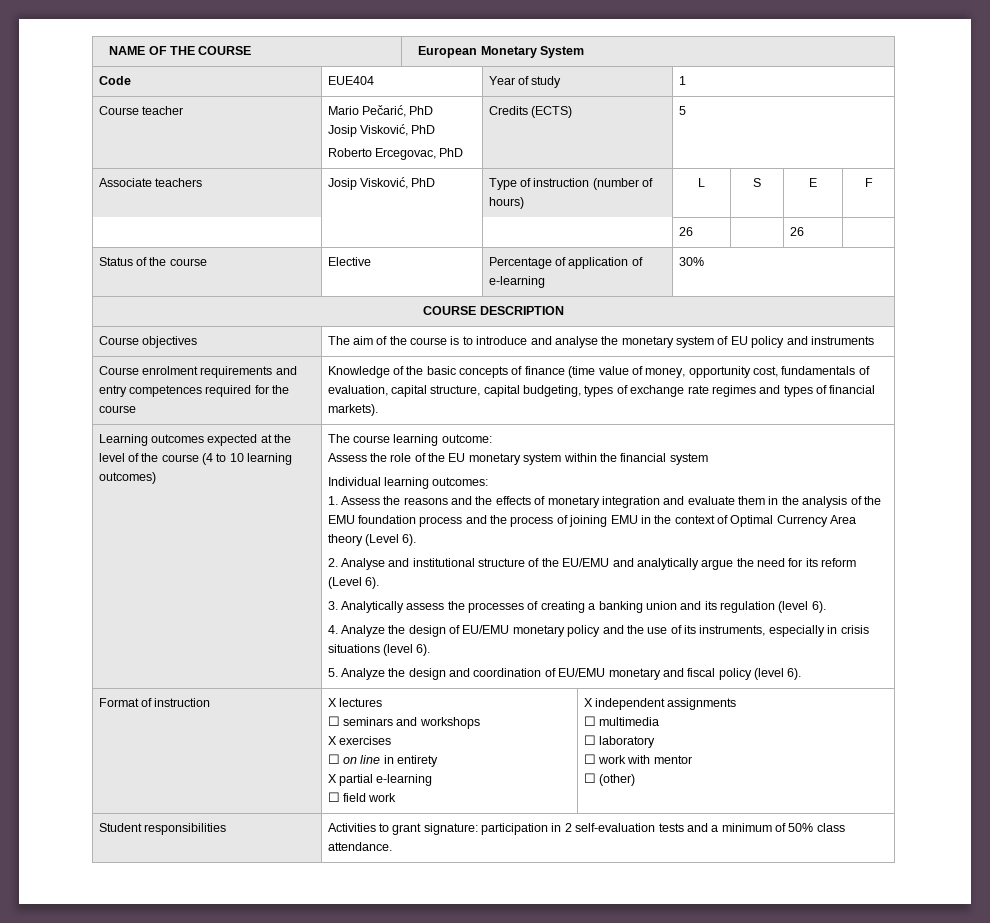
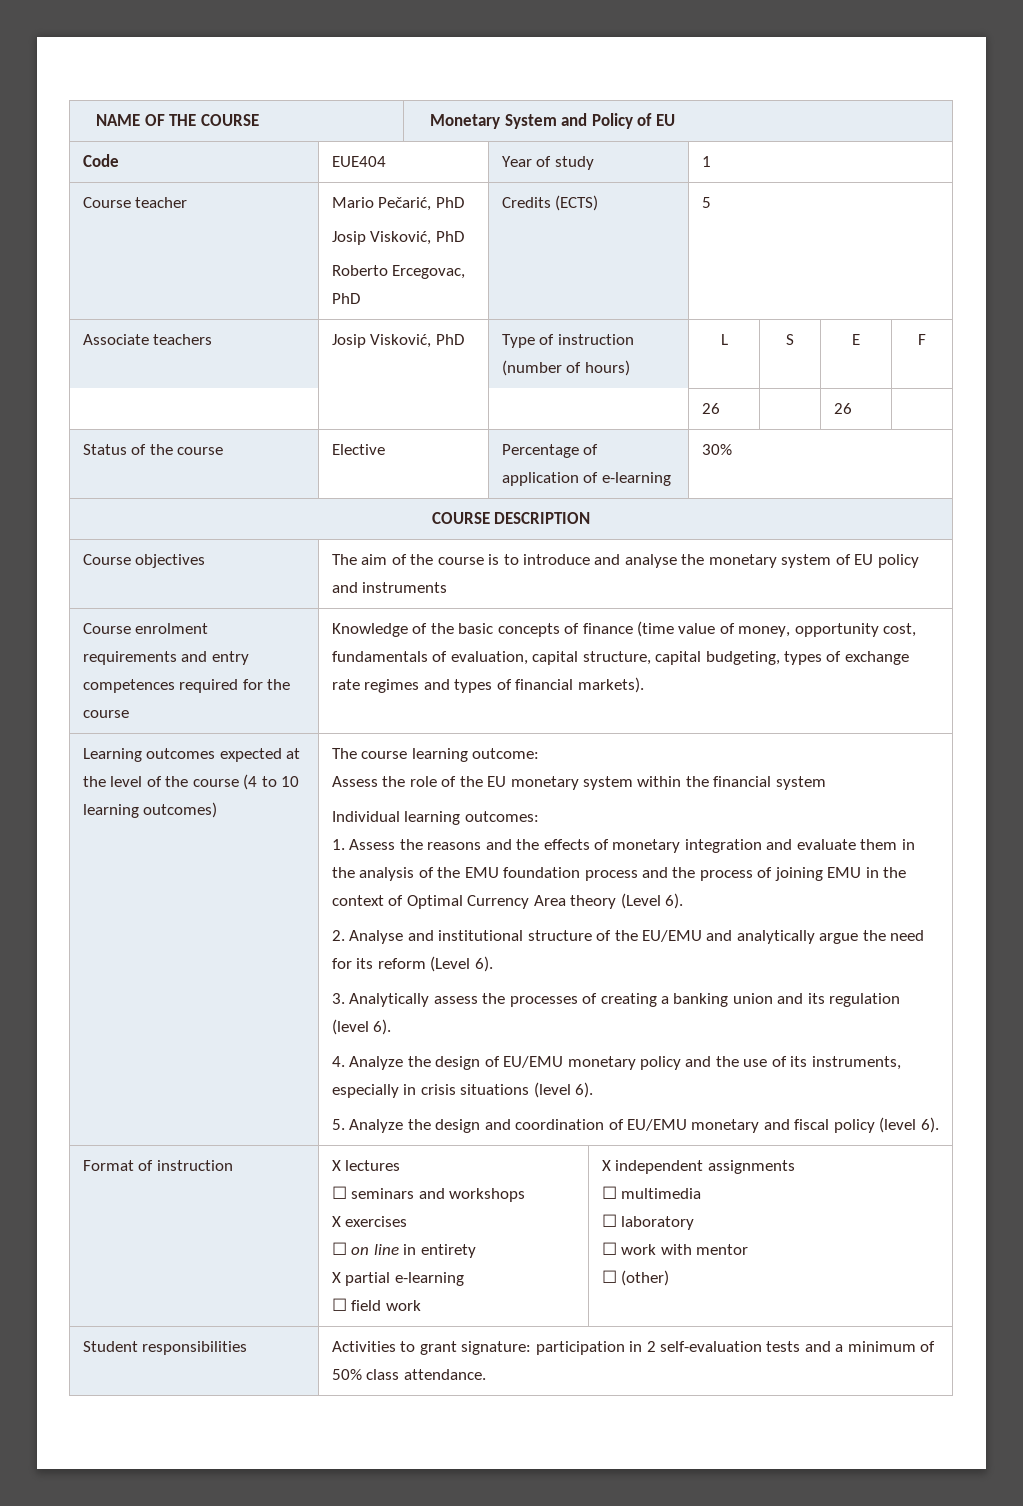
[418,46,478,58] European -> (259, 120) none
(584, 52) none -> [561,113,675,129] and Policy of EU

